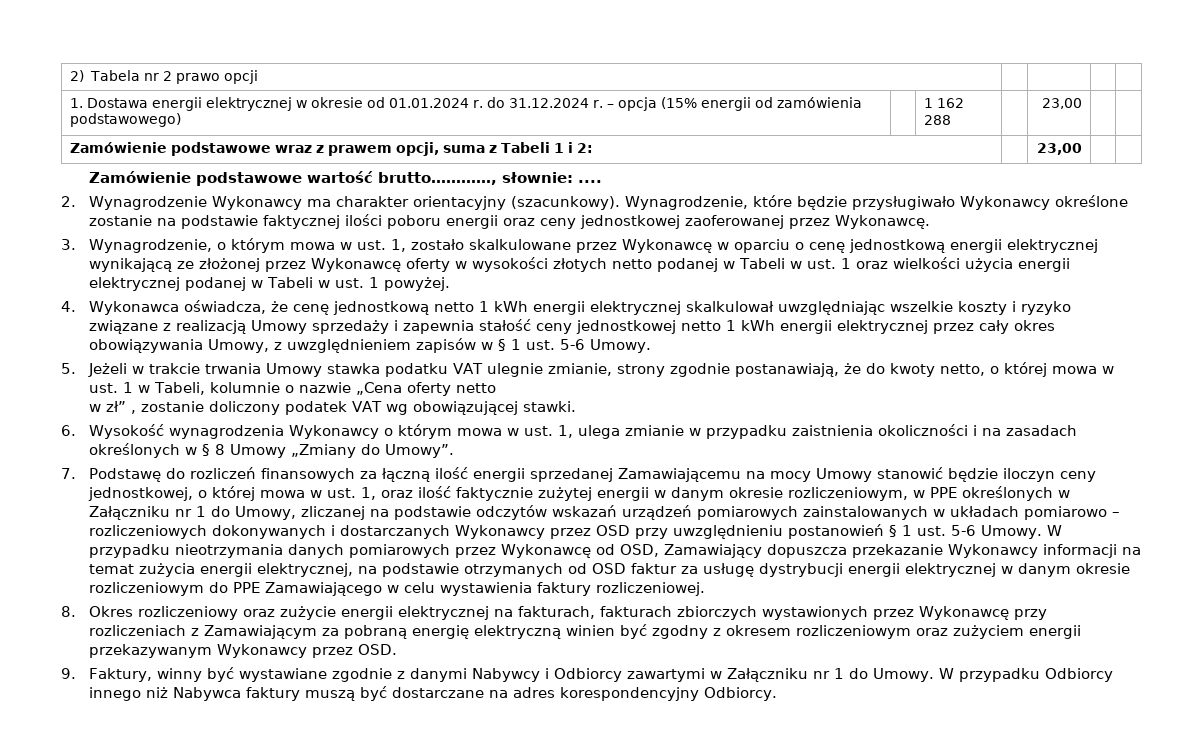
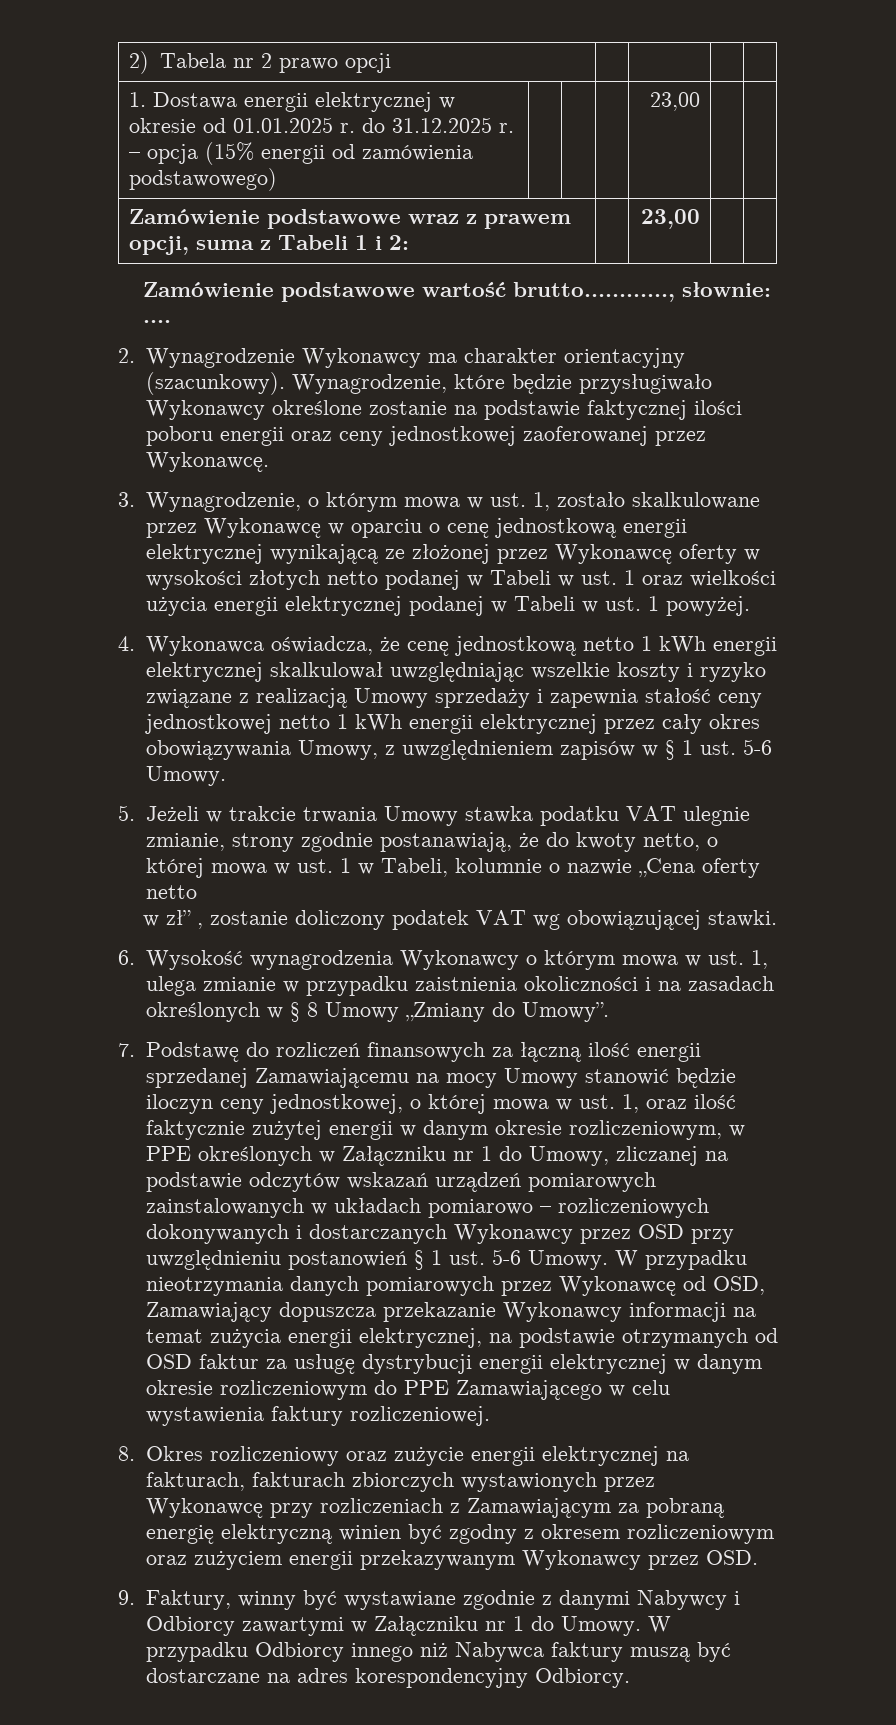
[388,98,469,108] 01.01.2024 -> [233,117,334,133] 01.01.2025
[508,98,589,108] 31.12.2024 -> [392,117,493,133] 31.12.2025
[923,98,964,108] [923,115,951,125] 1 162 288 -> (278, 179) none

